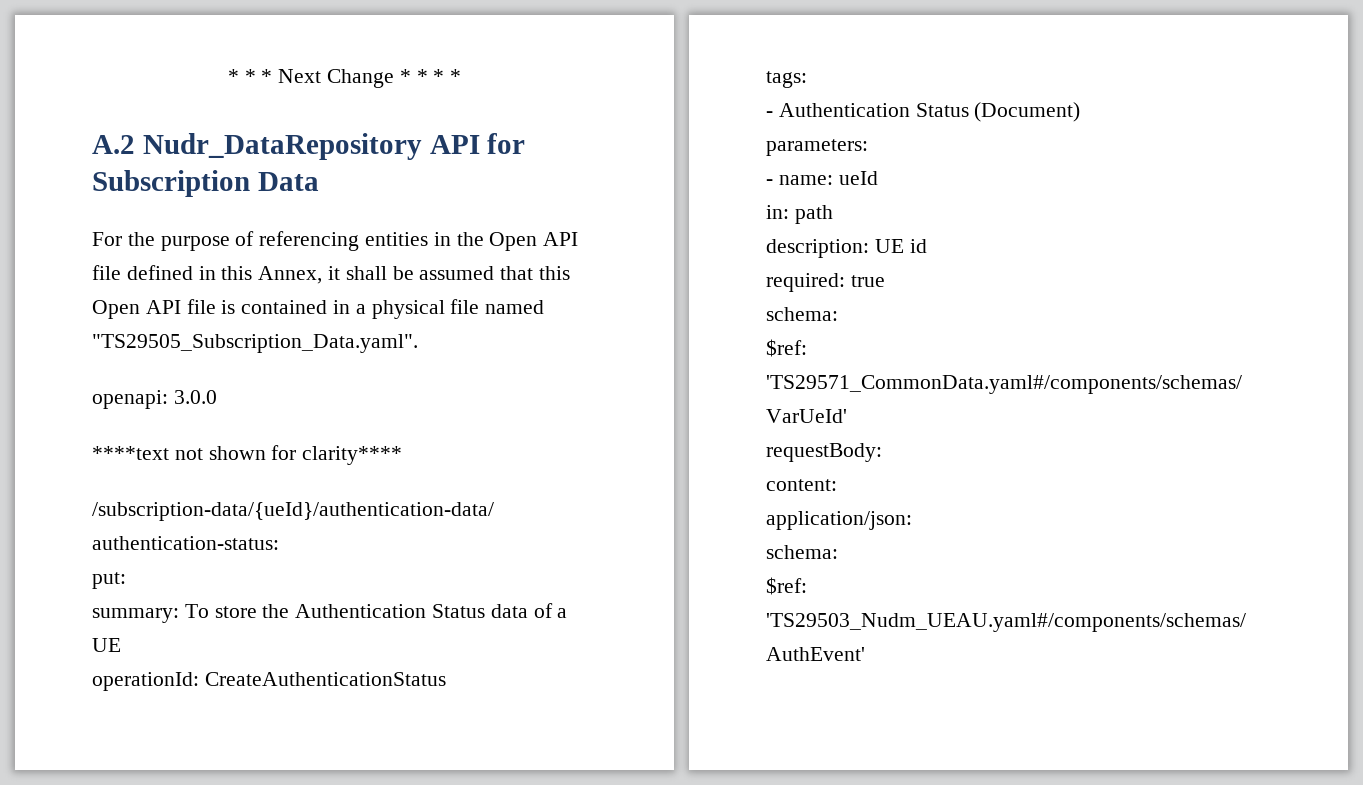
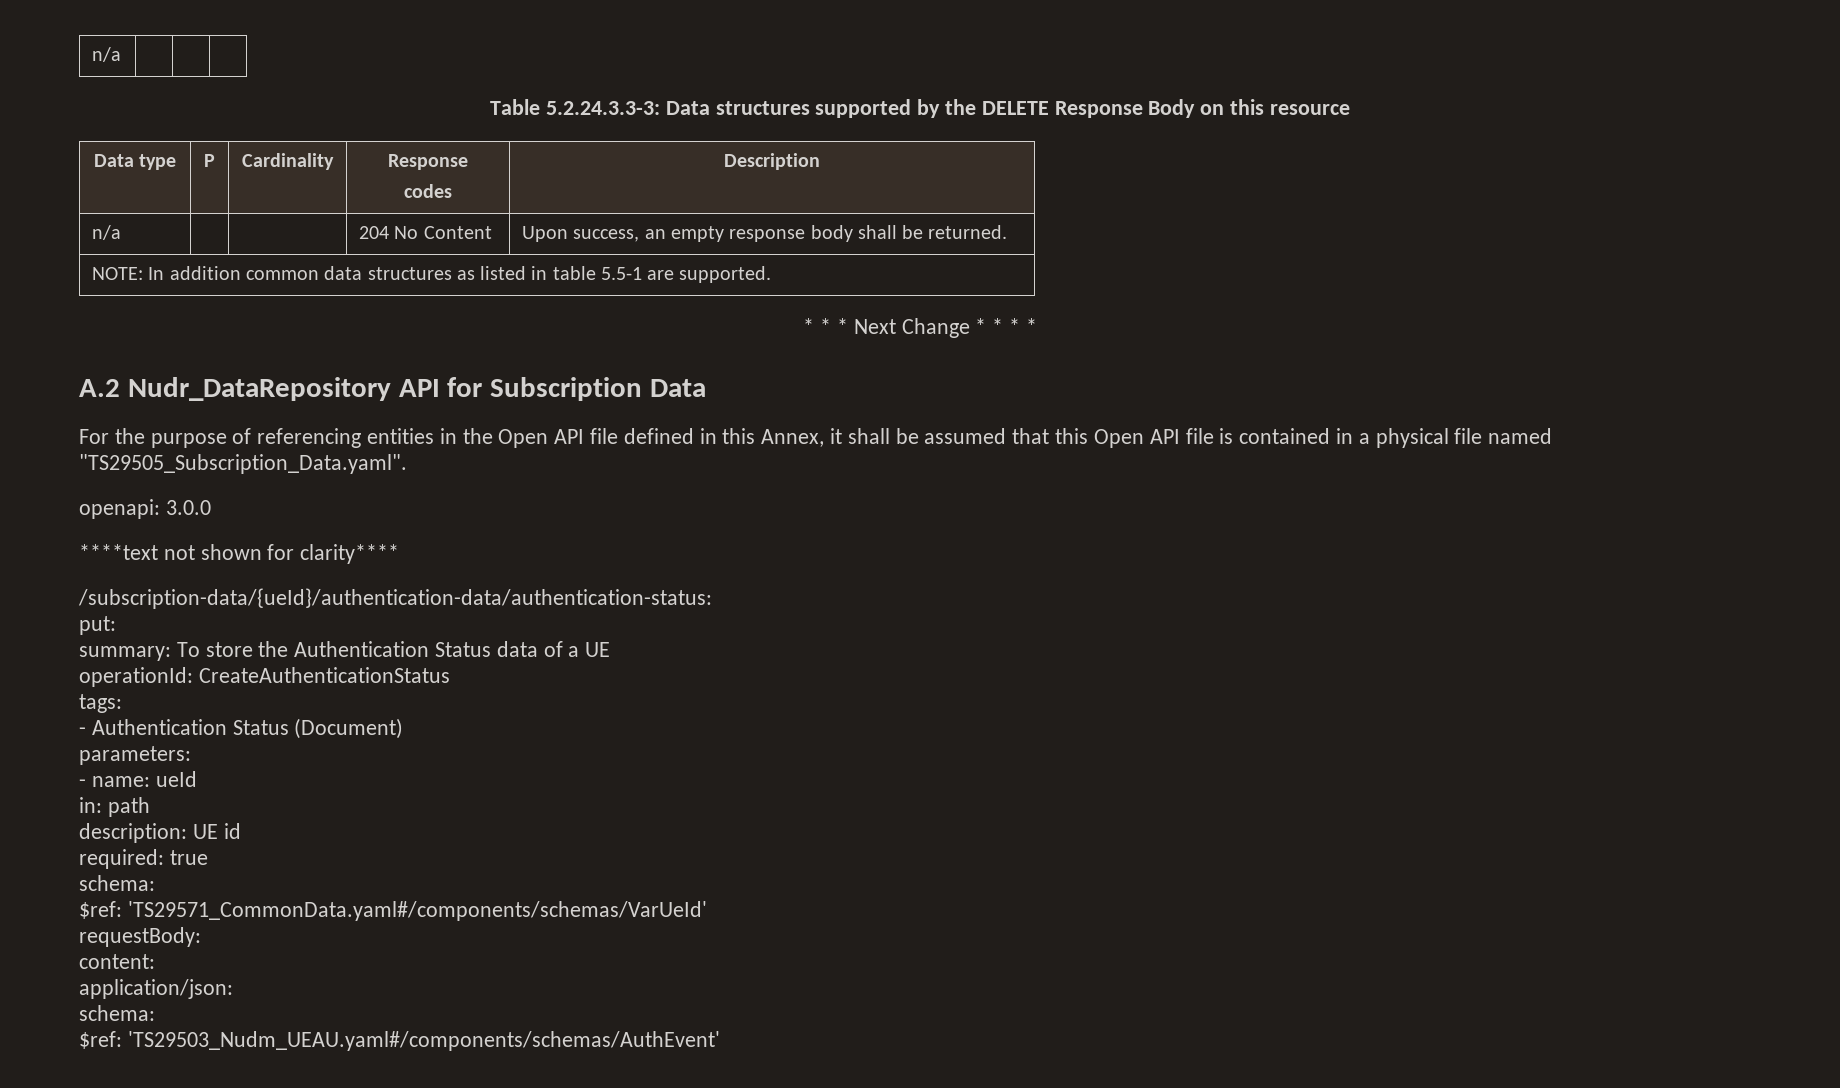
(227, 76) none -> [92,47,122,62] [490,99,1350,118] [93,154,177,170] [204,154,215,167] [242,153,334,170] [388,154,468,170] [404,184,452,198] [724,153,820,170] [92,225,122,240] [359,226,492,239] [522,225,1008,242] [92,266,772,283] n/a | | | // Table 5.2.24.3.3-3: Data structures supported by the DELETE Response Body on this resource // Data type | P | Cardinality | Response // codes | Description // n/a | | | 204 No Content | Upon success, an empty response body shall be returned. // NOTE: In addition common data structures as listed in table 5.5-1 are supported. //

